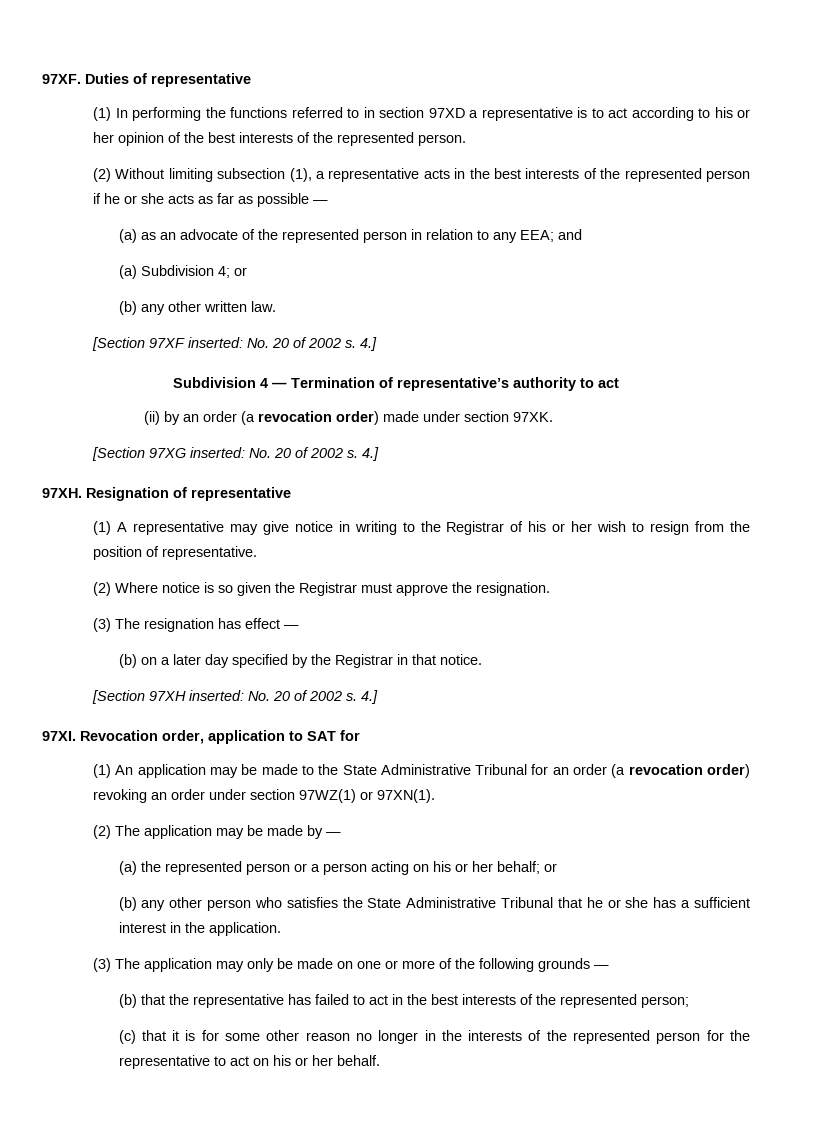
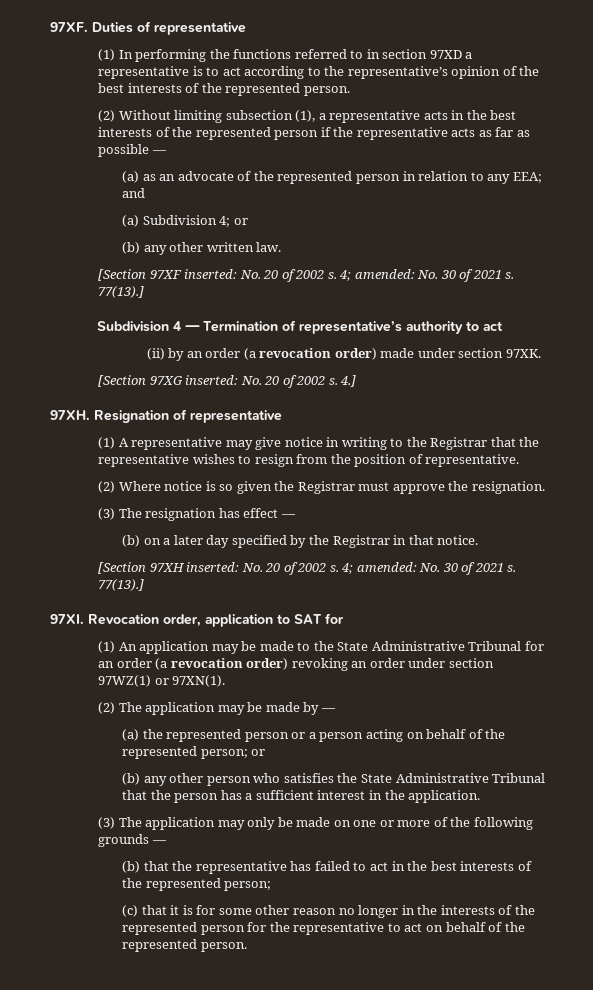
[714,107,750,118] [93,132,115,143] his or her -> [324,66,448,79] the representative’s
[104,193,165,204] he or she -> [333,127,448,140] the representative
[360,337,378,351] 4.] -> [339,269,515,282] [98,286,145,298] 4; amended: No. 30 of 2021 s. 77(13).]
[510,521,627,532] of his or her wish -> [490,437,540,447] [98,454,235,467] that the representative wishes
[361,690,379,704] 4.] -> [341,562,517,575] [98,579,145,591] 4; amended: No. 30 of 2021 s. 77(13).]
[432,861,540,874] his or her behalf; -> [426,729,506,739] [122,746,248,759] behalf of the represented person;
[586,897,649,908] he or she -> [150,790,219,803] the person
[272,1055,380,1066] his or her behalf. -> [445,922,525,932] [122,939,247,952] behalf of the represented person.

